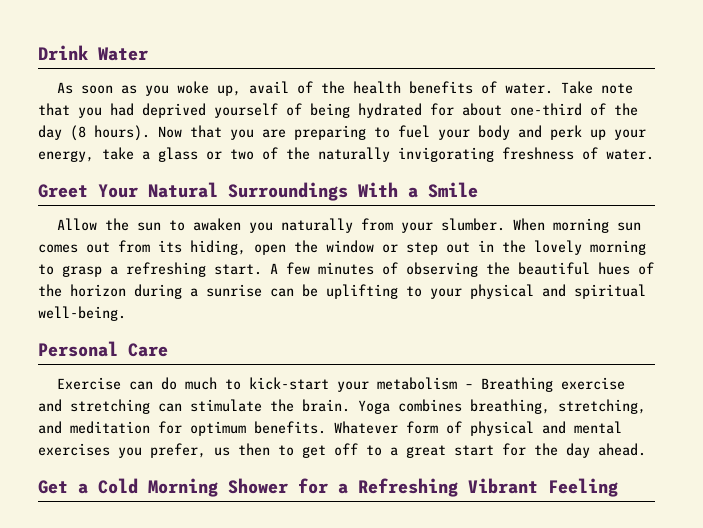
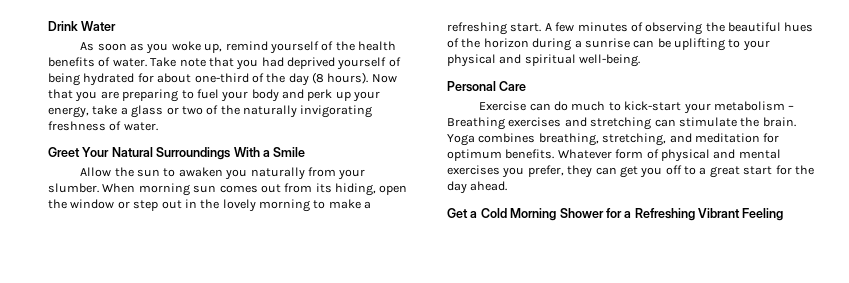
[249,81,290,94] avail -> [225,41,319,54] remind yourself
[62,265,102,277] grasp -> [328,199,361,209] make
[561,377,626,390] exercise -> [508,117,562,127] exercises
[214,443,326,458] us then to get -> [567,165,663,178] they can get you

